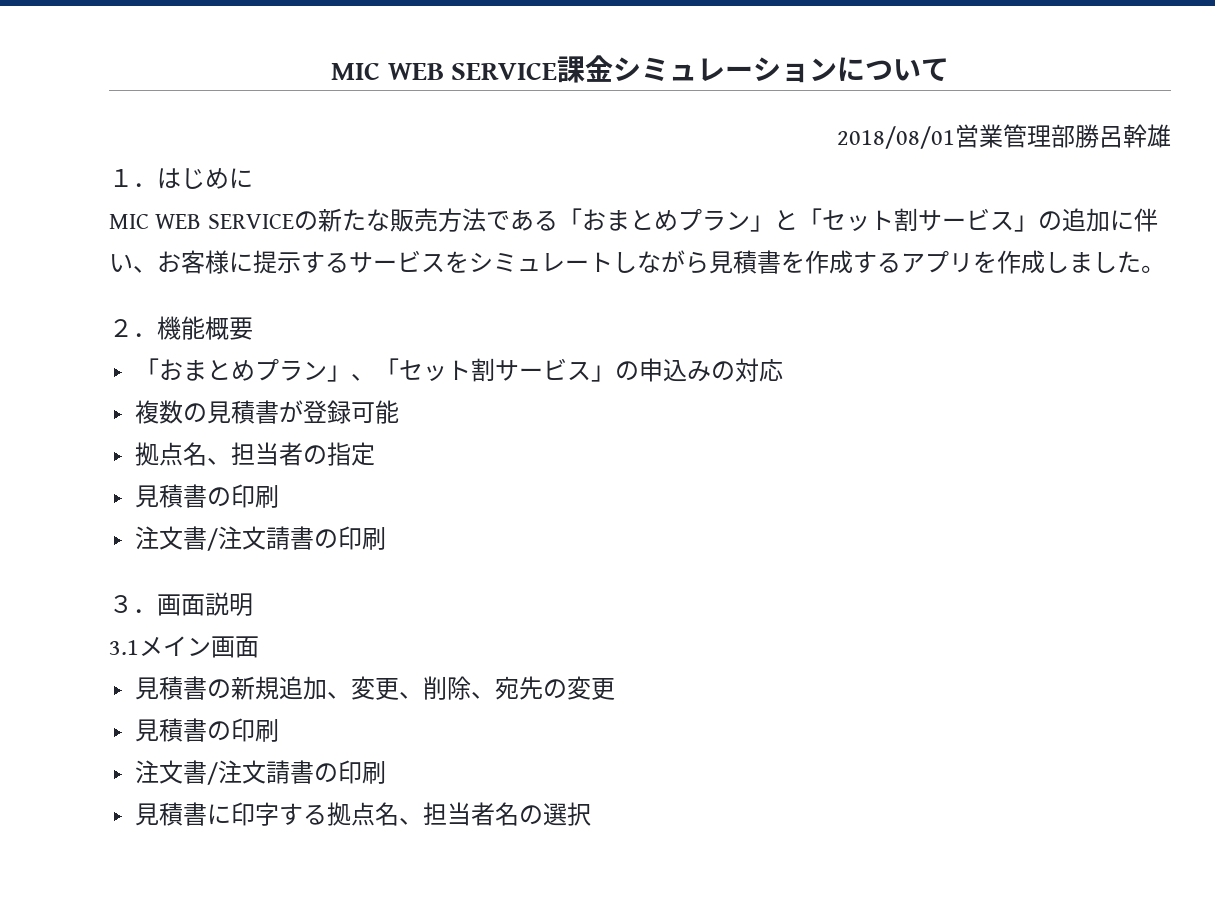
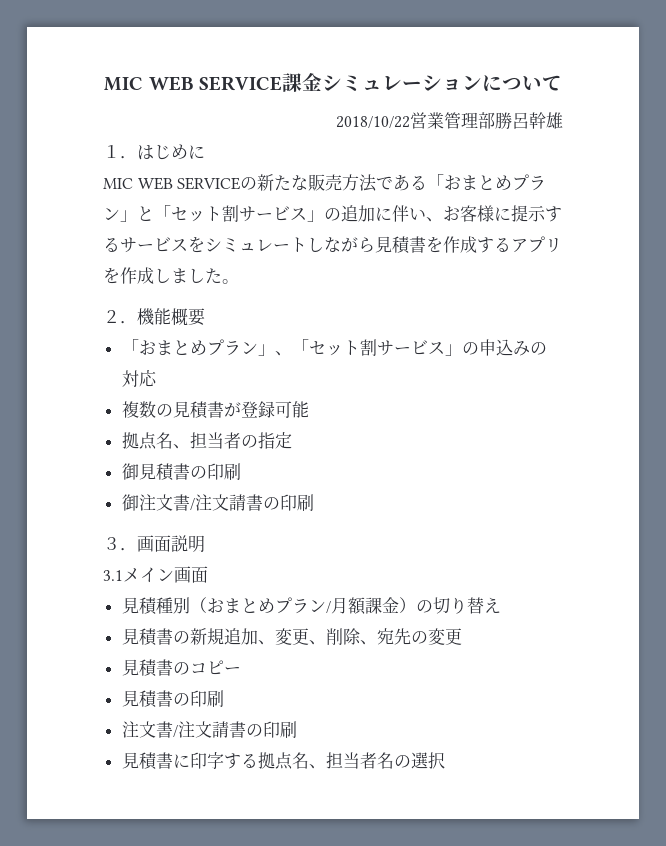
[837,126,955,149] 2018/08/01 -> [336,116,410,128] 2018/10/22
[135,484,280,508] 見積書の印刷 // -> [121,463,241,481] [121,494,139,511] 御見積書の印刷 // 御
(259, 647) none -> [121,597,501,615] // 見積種別（おまとめプラン/月額課金）の切り替え
(616, 689) none -> [121,659,241,677] // 見積書のコピー

